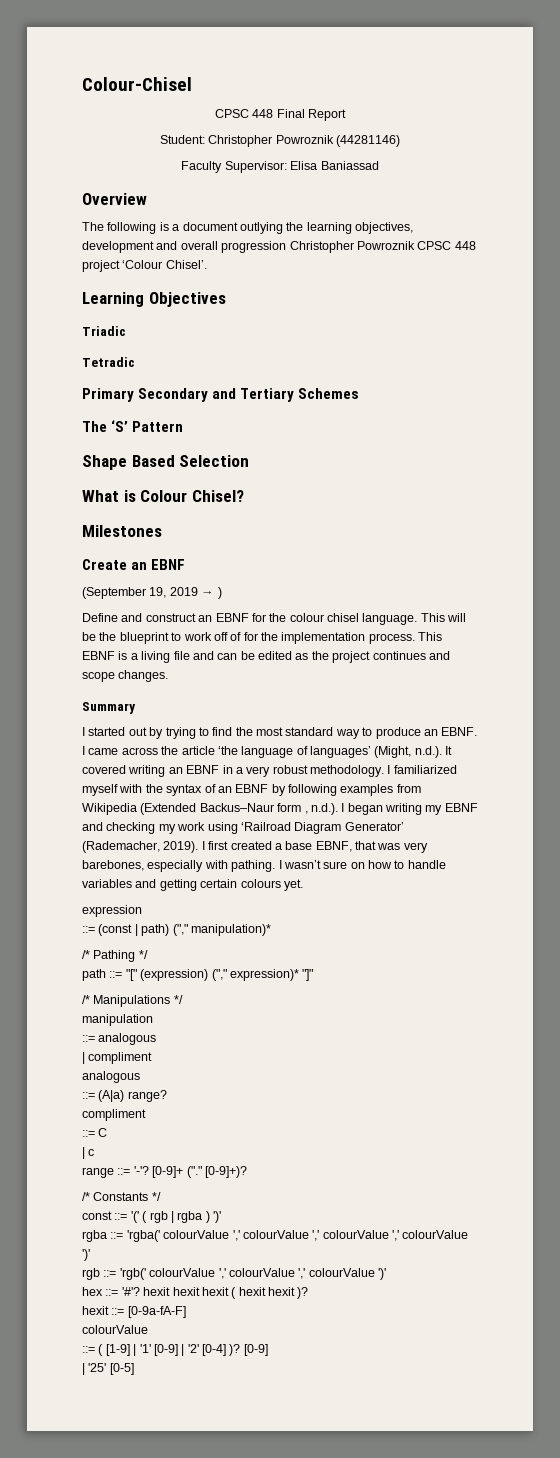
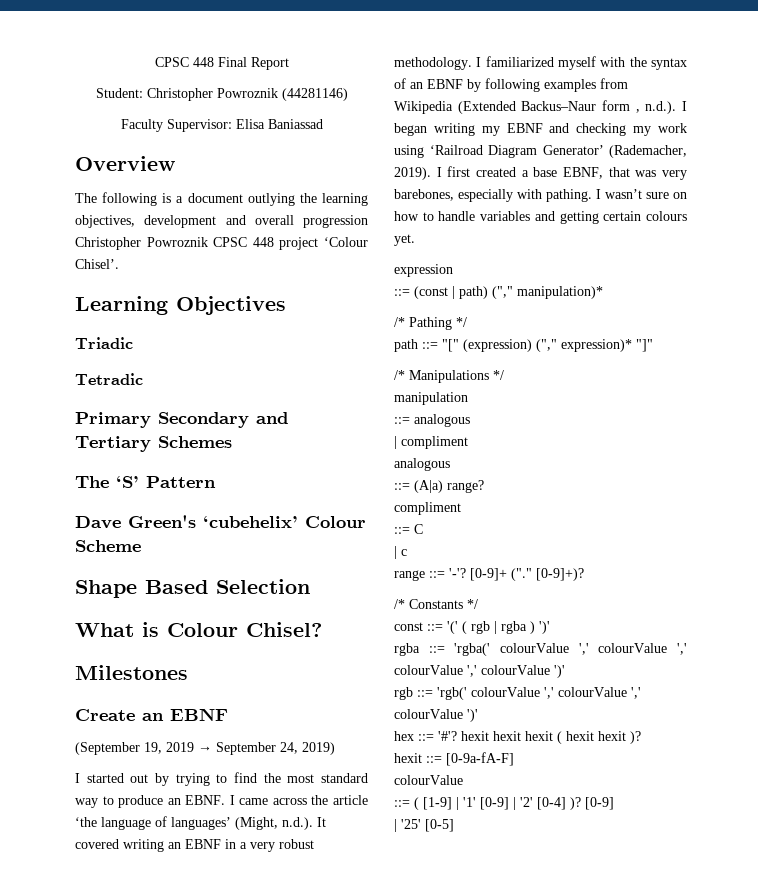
[82,77,192,91] Colour-Chisel // -> (154, 62) none
(184, 426) none -> [75,515,366,529] [75,540,141,552] // Dave Green's ‘cubehelix’ Colour Scheme
[217,587,222,599] [82,613,467,625] [82,632,443,644] [82,651,450,663] [82,670,169,682] [82,702,136,714] ) // Define and construct an EBNF for the colour chisel language. This will be the blueprint to work off of for the implementation process. This EBNF is a living file and can be edited as the project continues and scope changes. // Summary -> [216,742,335,755] September 24, 2019)

